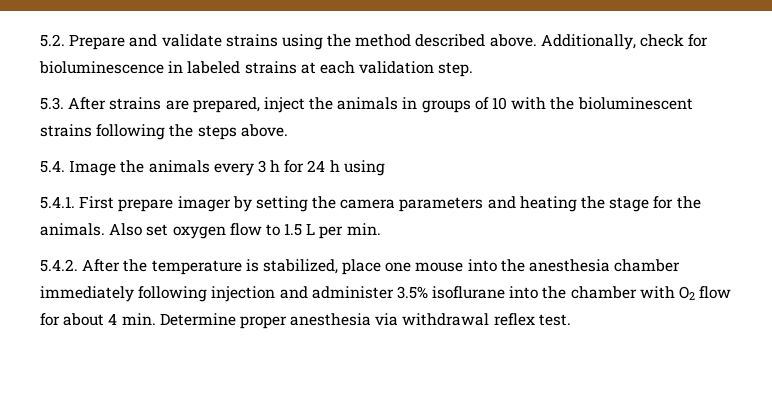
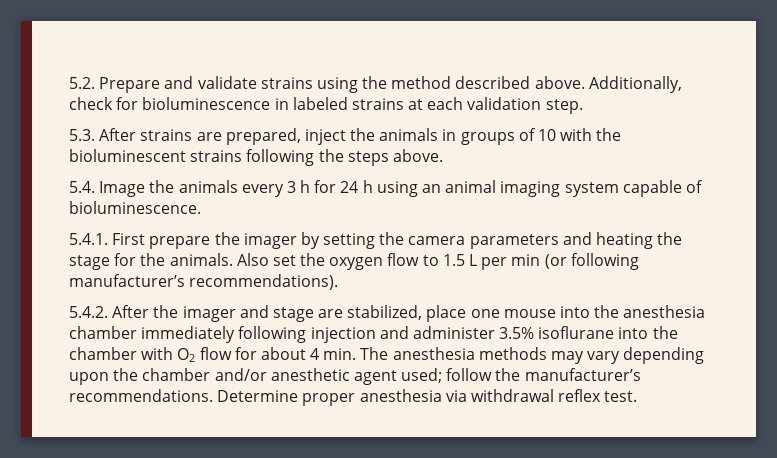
(385, 168) none -> [422,180,703,197] [69,201,201,214] an animal imaging system capable of bioluminescence.
(174, 205) none -> [214,232,240,245] the
(169, 230) none -> [300,253,326,266] the
[346,223,381,235] min. -> [511,253,639,270] [69,274,339,290] min (or following manufacturer’s recommendations).
[151,259,259,275] temperature is -> [182,305,344,322] imager and stage are
(156, 319) none -> [360,347,705,364] [69,368,641,385] [69,389,213,402] The anesthesia methods may vary depending upon the chamber and/or anesthetic agent used; follow the manufacturer’s recommendations.

